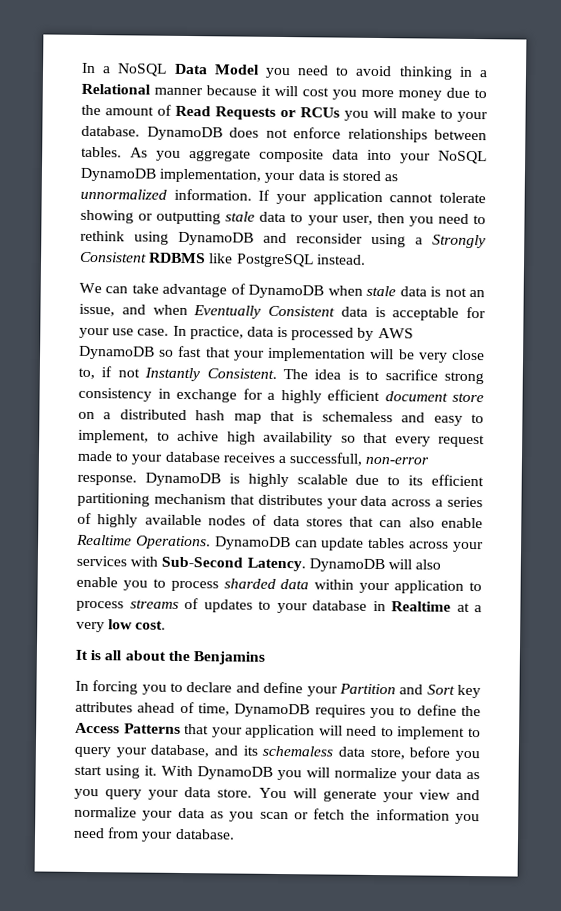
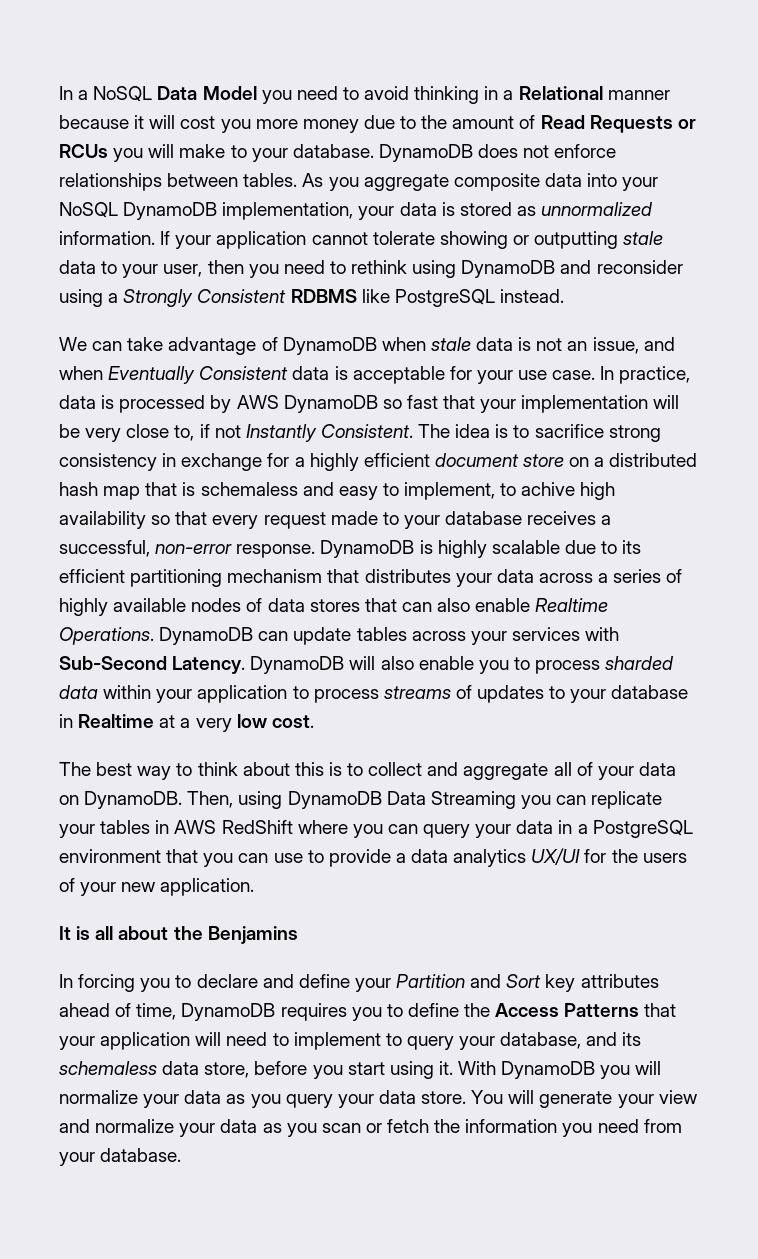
[289,452,364,466] successfull, -> [59,540,150,557] successful,
(167, 625) none -> [59,762,676,780] [59,791,663,809] [59,820,693,838] [59,848,687,867] [59,878,255,896] // The best way to think about this is to collect and aggregate all of your data on DynamoDB. Then, using DynamoDB Data Streaming you can replicate your tables in AWS RedShift where you can query your data in a PostgreSQL environment that you can use to provide a data analytics UX/UI for the users of your new application.

